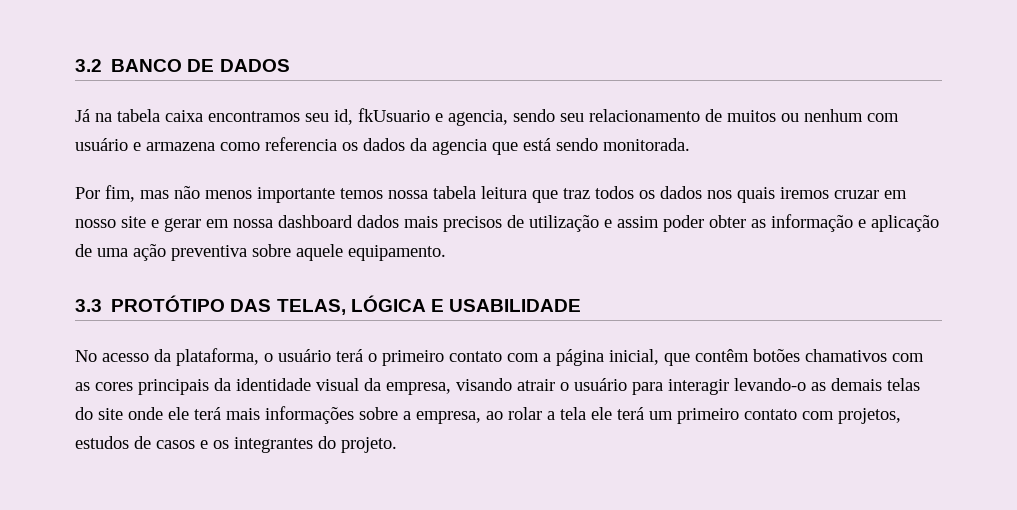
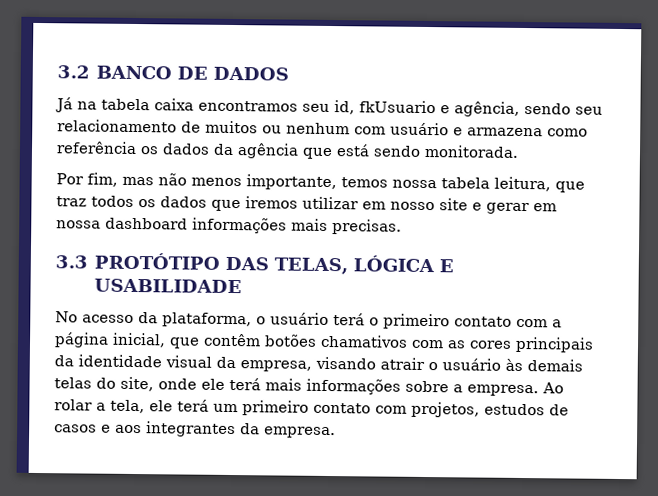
[448,110,508,126] agencia, -> [454,101,520,117] agência,
[265,137,337,151] referencia -> [56,141,137,155] referência
[432,139,487,155] agencia -> [237,143,299,159] agência
[257,187,335,203] importante -> [246,174,337,191] importante,
[481,186,527,199] leitura -> [494,176,551,192] leitura,
[707,187,879,203] nos quais iremos cruzar -> [211,196,359,212] que iremos utilizar
[357,214,939,232] [75,244,446,261] dados mais precisos de utilização e assim poder obter as informação e aplicação de uma ação preventiva sobre aquele equipamento. -> [192,217,402,235] informações mais precisas.
[632,378,826,395] para interagir levando-o as -> [505,358,523,372] às
[98,408,123,420] site -> [120,376,154,392] site,
[416,411,503,424] empresa, ao -> [467,382,564,397] empresa. Ao
[560,407,586,420] tela -> [110,399,145,414] tela,
[213,436,397,453] os integrantes do projeto. -> [115,421,336,439] aos integrantes da empresa.

